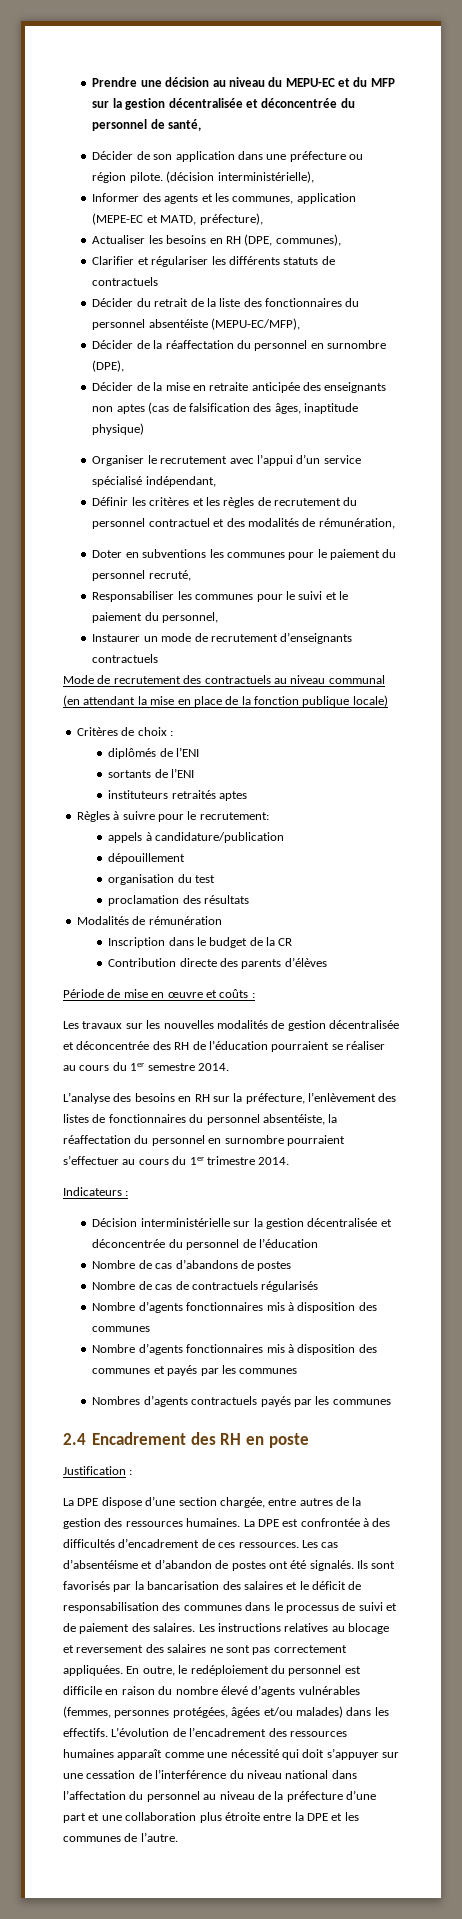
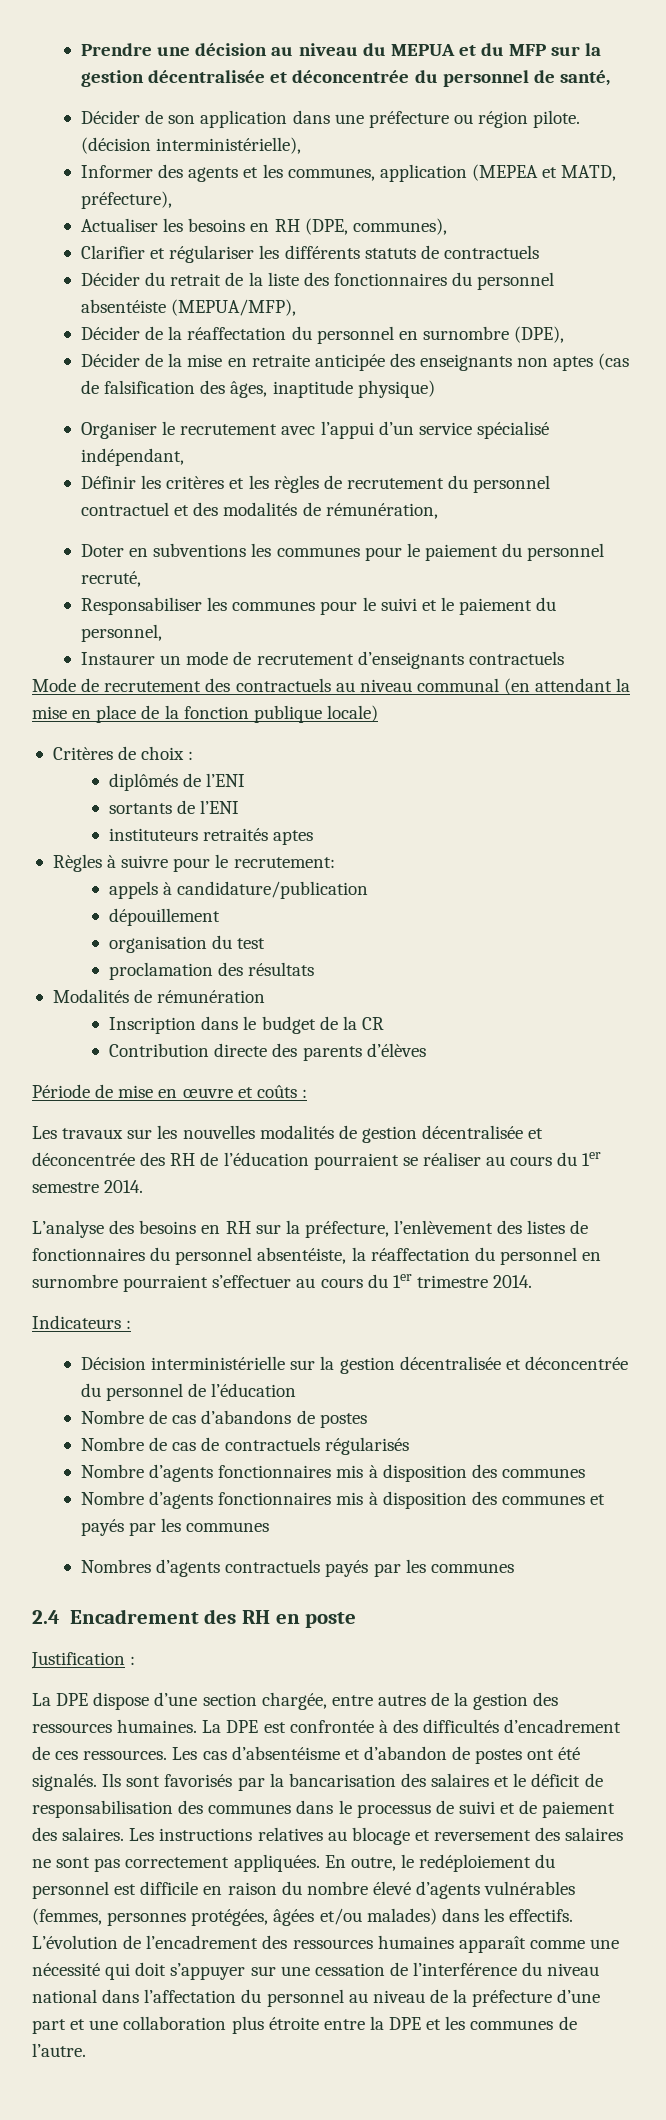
[285,78,335,87] MEPU-EC -> [390,44,455,56] MEPUA
[92,213,144,225] (MEPE-EC -> [471,164,538,181] (MEPEA
[211,318,301,330] (MEPU-EC/MFP), -> [171,299,297,316] (MEPUA/MFP),

